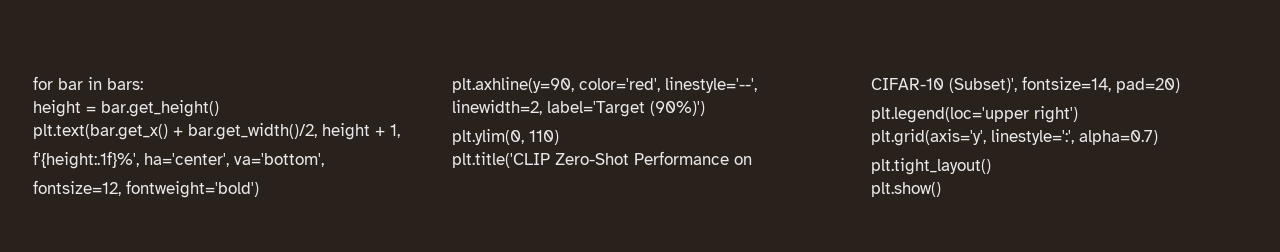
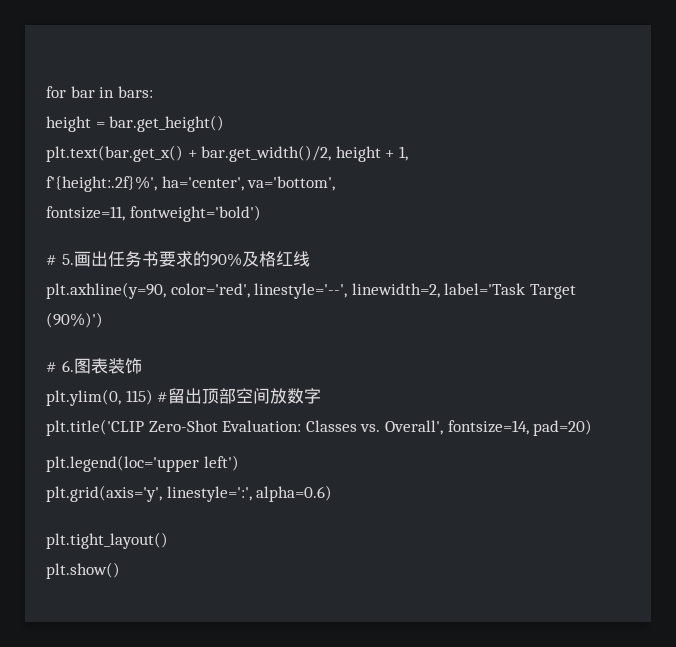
[33,151,139,169] f'{height:.1f}%', -> [46,176,157,192] f'{height:.2f}%',
[33,180,121,196] fontsize=12, -> [46,206,125,221] fontsize=11,
(259, 189) none -> [46,251,310,267] // # 5.画出任务书要求的90%及格红线
[547,101,645,117] label='Target -> [444,283,576,299] label='Task Target
[452,129,559,145] [452,151,752,168] [871,78,1017,93] plt.ylim(0, 110) // plt.title('CLIP Zero-Shot Performance on CIFAR-10 (Subset)', -> [46,358,142,374] [46,388,322,406] [46,419,443,436] # 6.图表装饰 // plt.ylim(0, 115) #留出顶部空间放数字 // plt.title('CLIP Zero-Shot Evaluation: Classes vs. Overall',
[1034,106,1078,123] right') -> [203,455,239,471] left')
[1079,130,1158,145] alpha=0.7) -> [256,485,333,502] alpha=0.6)

